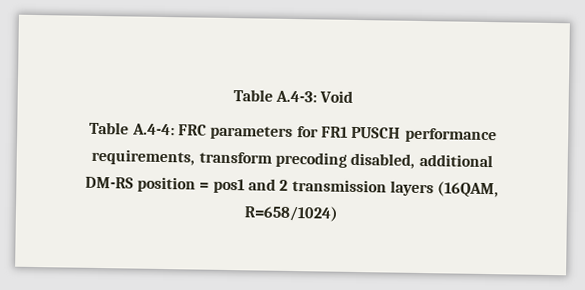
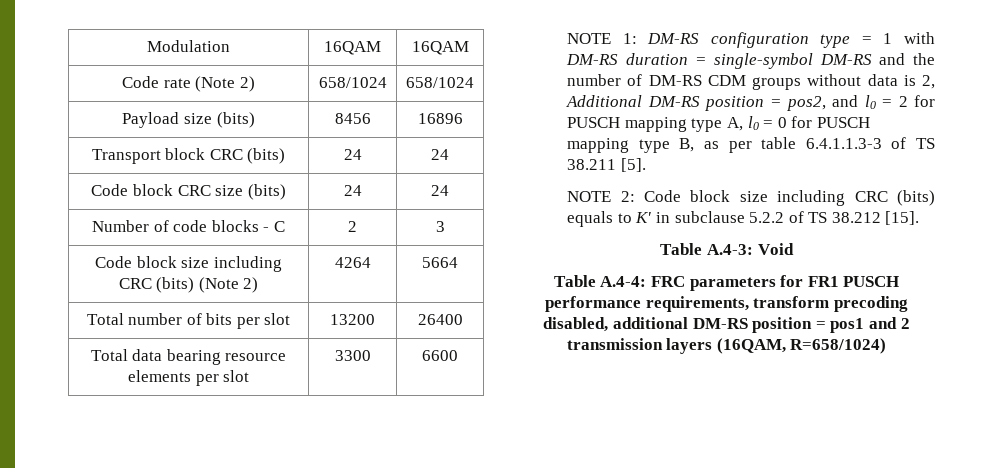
(232, 95) none -> [147,40,230,52] [324,41,381,55] [411,41,469,55] [122,76,255,92] [318,77,387,88] [406,77,474,88] [122,112,255,128] [334,113,371,124] [417,113,463,124] [91,148,286,164] [343,149,362,160] [431,149,449,160] [91,184,286,200] [343,185,362,196] [431,185,449,196] [92,220,285,232] [348,221,357,232] [435,221,445,232] [95,256,282,272] [118,277,259,293] [334,257,371,268] [422,257,458,268] [86,313,291,329] [330,314,375,325] [417,314,463,325] [90,349,287,365] [127,370,250,386] [334,350,371,361] [422,350,458,361] [567,32,935,48] [566,53,935,69] [567,74,935,90] [566,95,936,111] [567,116,870,132] [567,137,935,153] [567,158,646,172] [567,190,935,206] [567,211,920,227] Modulation | 16QAM | 16QAM // Code rate (Note 2) | 658/1024 | 658/1024 // Payload size (bits) | 8456 | 16896 // Transport block CRC (bits) | 24 | 24 // Code block CRC size (bits) | 24 | 24 // Number of code blocks - C | 2 | 3 // Code block size including CRC (bits) (Note 2) | 4264 | 5664 // Total number of bits per slot | 13200 | 26400 // Total data bearing resource elements per slot | 3300 | 6600 // NOTE 1: DM-RS configuration type = 1 with DM-RS duration = single-symbol DM-RS and the number of DM-RS CDM groups without data is 2, Additional DM-RS position = pos2, and l0 = 2 for PUSCH mapping type A, l0 = 0 for PUSCH mapping type B, as per table 6.4.1.1.3-3 of TS 38.211 [5]. // NOTE 2: Code block size including CRC (bits) equals to K' in subclause 5.2.2 of TS 38.212 [15]. //

